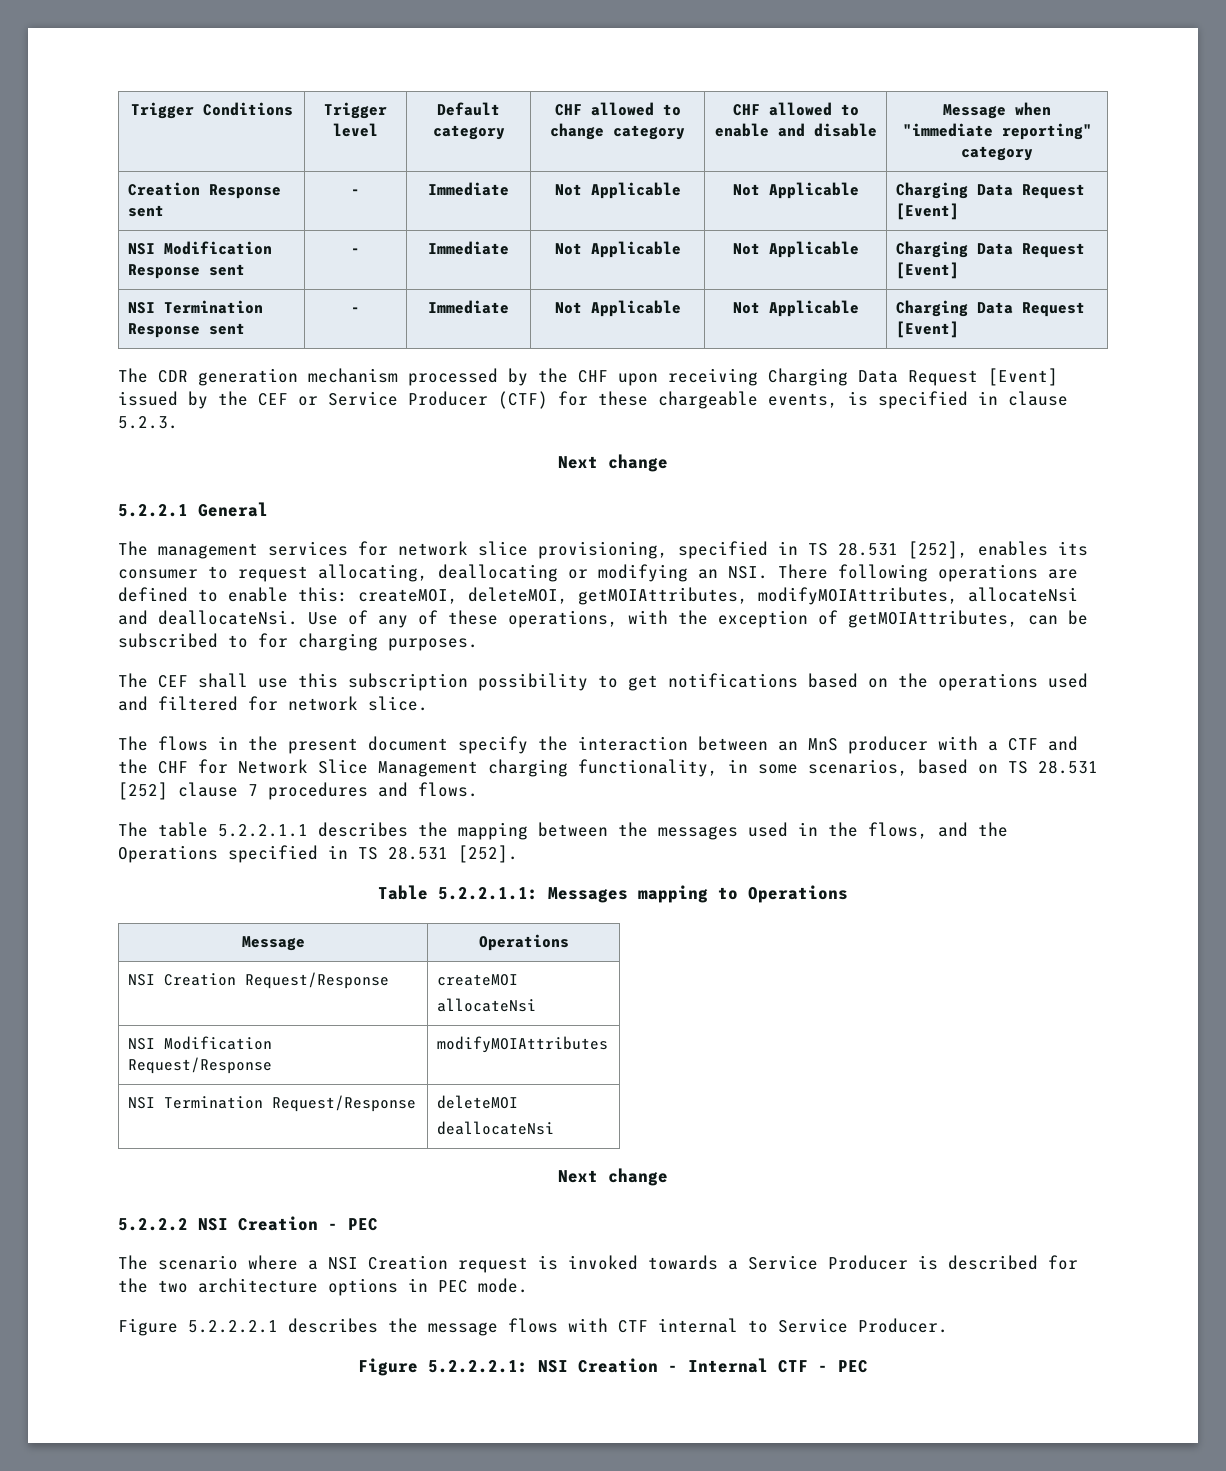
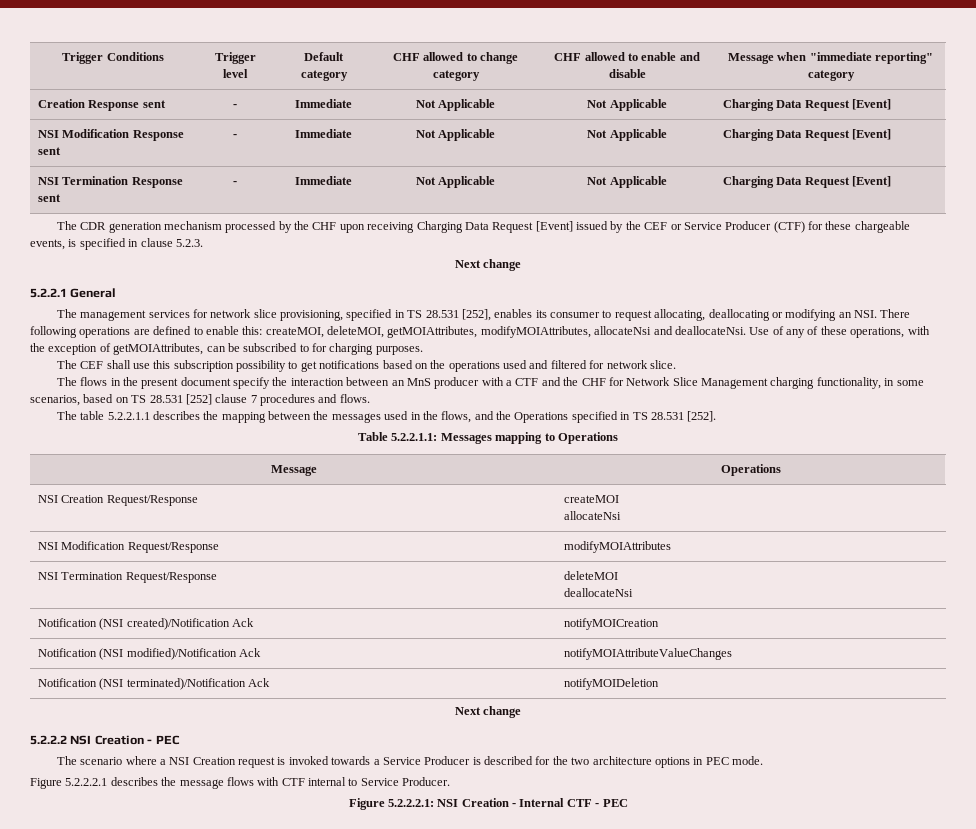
(554, 1128) none -> [37,618,254,630] [563,618,659,630] [37,648,261,660] [563,648,732,660] [37,678,270,690] [563,678,659,690] // Notification (NSI created)/Notification Ack | notifyMOICreation // Notification (NSI modified)/Notification Ack | notifyMOIAttributeValueChanges // Notification (NSI terminated)/Notification Ack | notifyMOIDeletion

